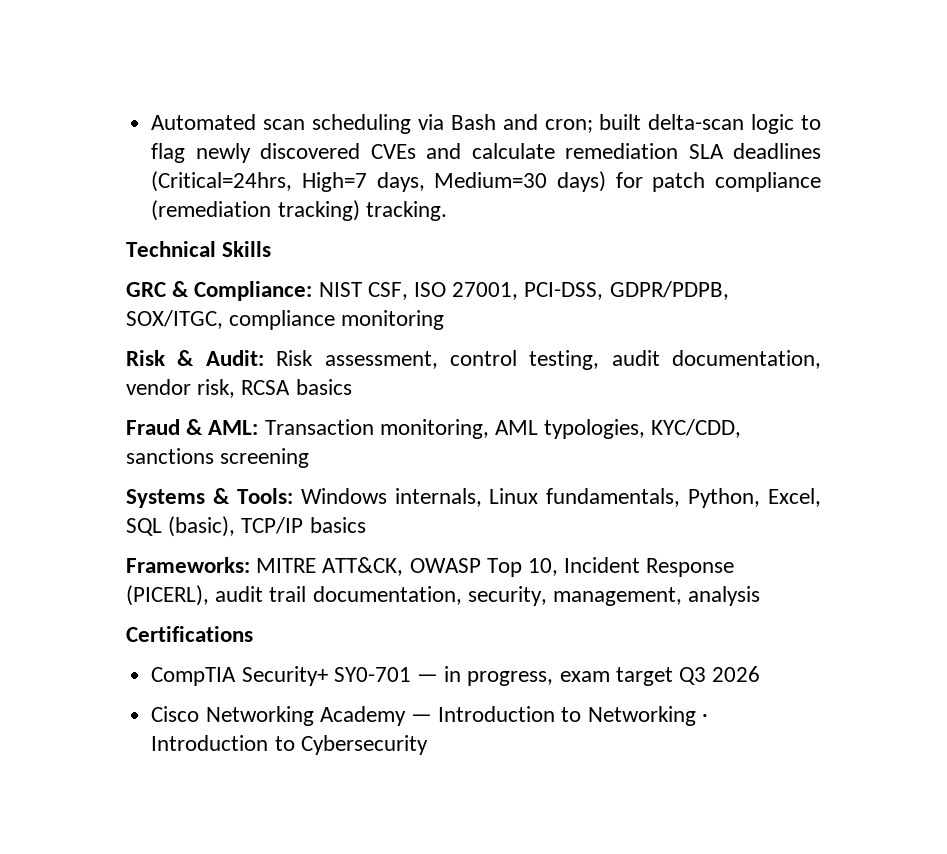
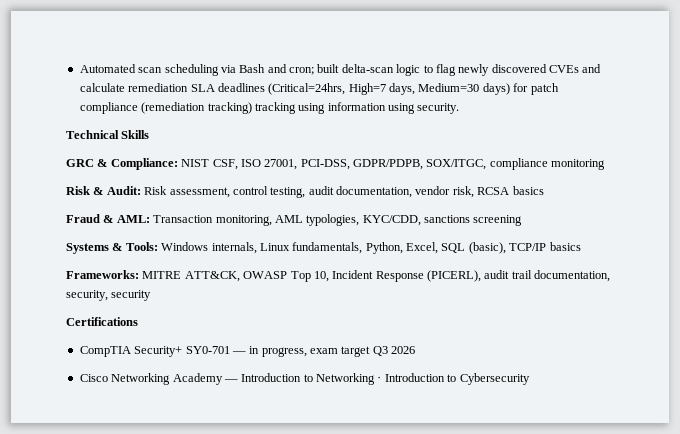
[365,201,447,221] tracking. -> [254,102,460,114] tracking using information using security.
[553,586,761,606] management, analysis -> [111,290,152,301] security

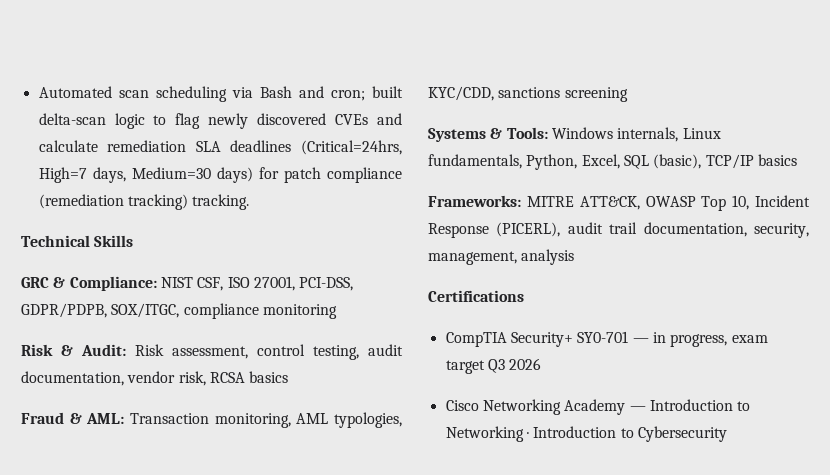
[254,102,460,114] tracking using information using security. -> [192,194,250,210] tracking.
[111,290,152,301] security -> [428,249,575,265] management, analysis

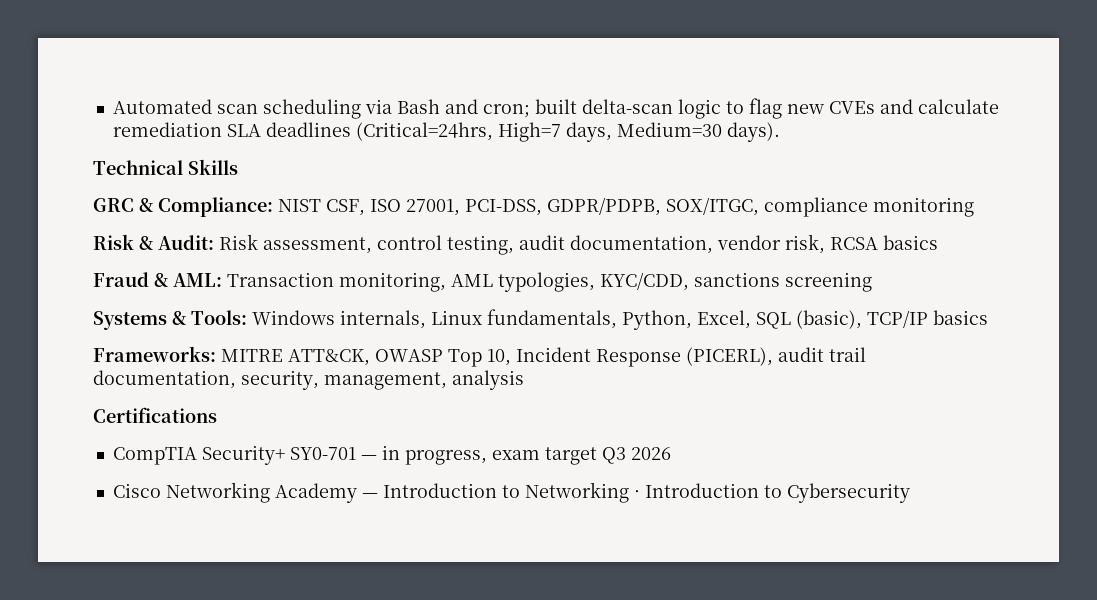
[208,113,327,129] newly discovered -> [786,104,824,114] new
[216,167,402,183] [38,194,250,210] days) for patch compliance (remediation tracking) tracking. -> [726,122,780,142] days).

